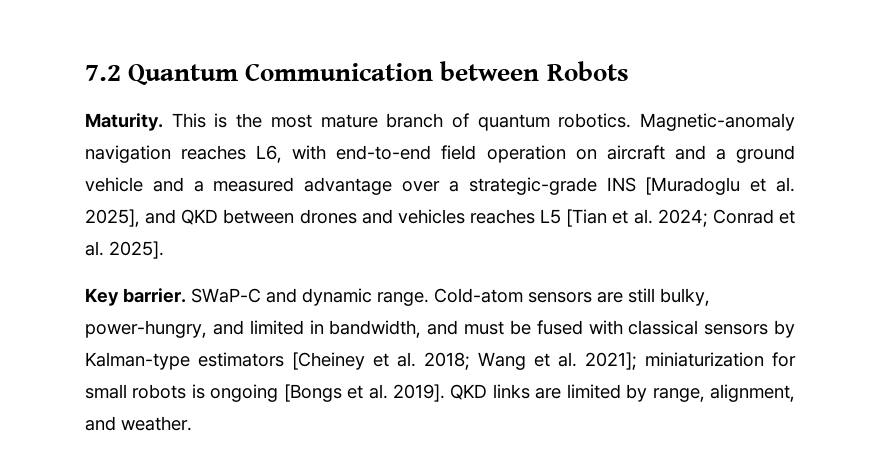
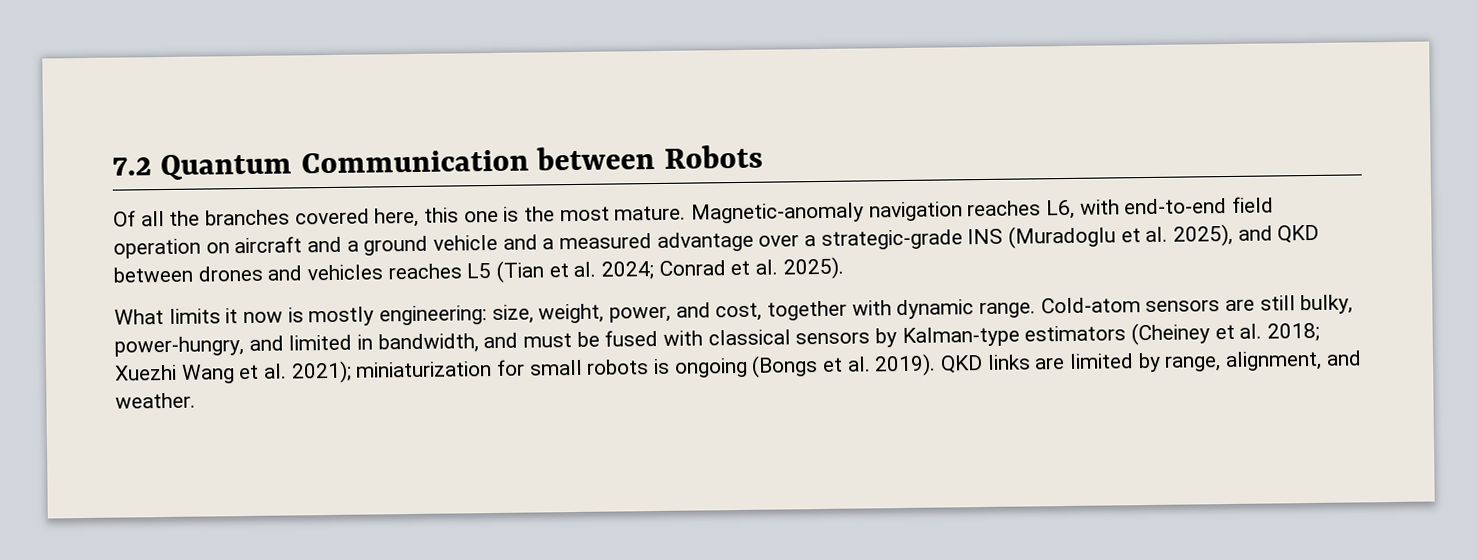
[85,113,632,131] Maturity. This is the most mature branch of quantum robotics. -> [113,205,687,228] Of all the branches covered here, this one is the most mature.
[645,177,796,195] [85,209,140,227] [Muradoglu et al. 2025], -> [1008,223,1234,249] (Muradoglu et al. 2025),
[566,209,608,227] [Tian -> [496,260,546,283] (Tian
[109,241,164,259] [85,288,297,306] 2025]. // Key barrier. SWaP-C and -> [782,256,844,280] [114,300,892,327] 2025). // What limits it now is mostly engineering: size, weight, power, and cost, together with
[292,352,365,370] [Cheiney -> [1131,322,1211,346] (Cheiney
(470, 361) none -> [114,364,177,381] Xuezhi
[585,352,637,370] 2021]; -> [290,360,352,384] 2021);
[283,384,445,402] [Bongs et al. 2019]. -> [751,353,937,378] (Bongs et al. 2019).

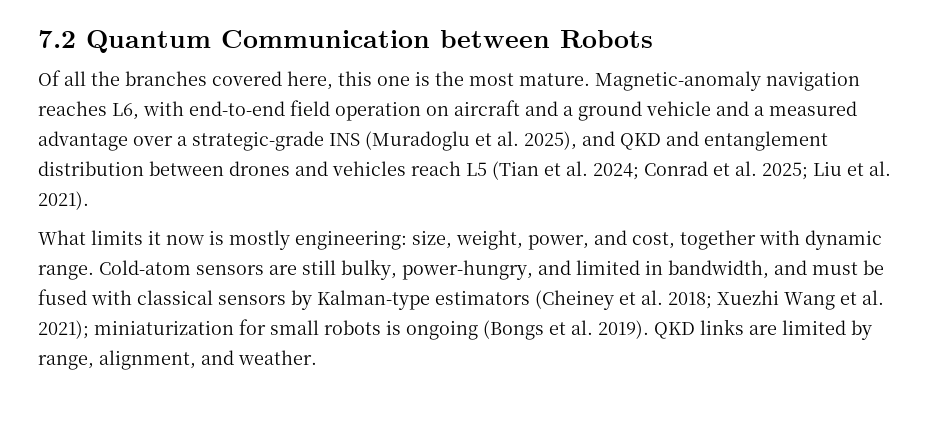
(1320, 234) none -> [666,131,828,151] [38,161,144,176] and entanglement distribution
[387,263,462,280] reaches -> [411,161,461,176] reach
[782,256,844,280] 2025). -> [762,161,891,180] [38,191,89,210] 2025; Liu et al. 2021).

